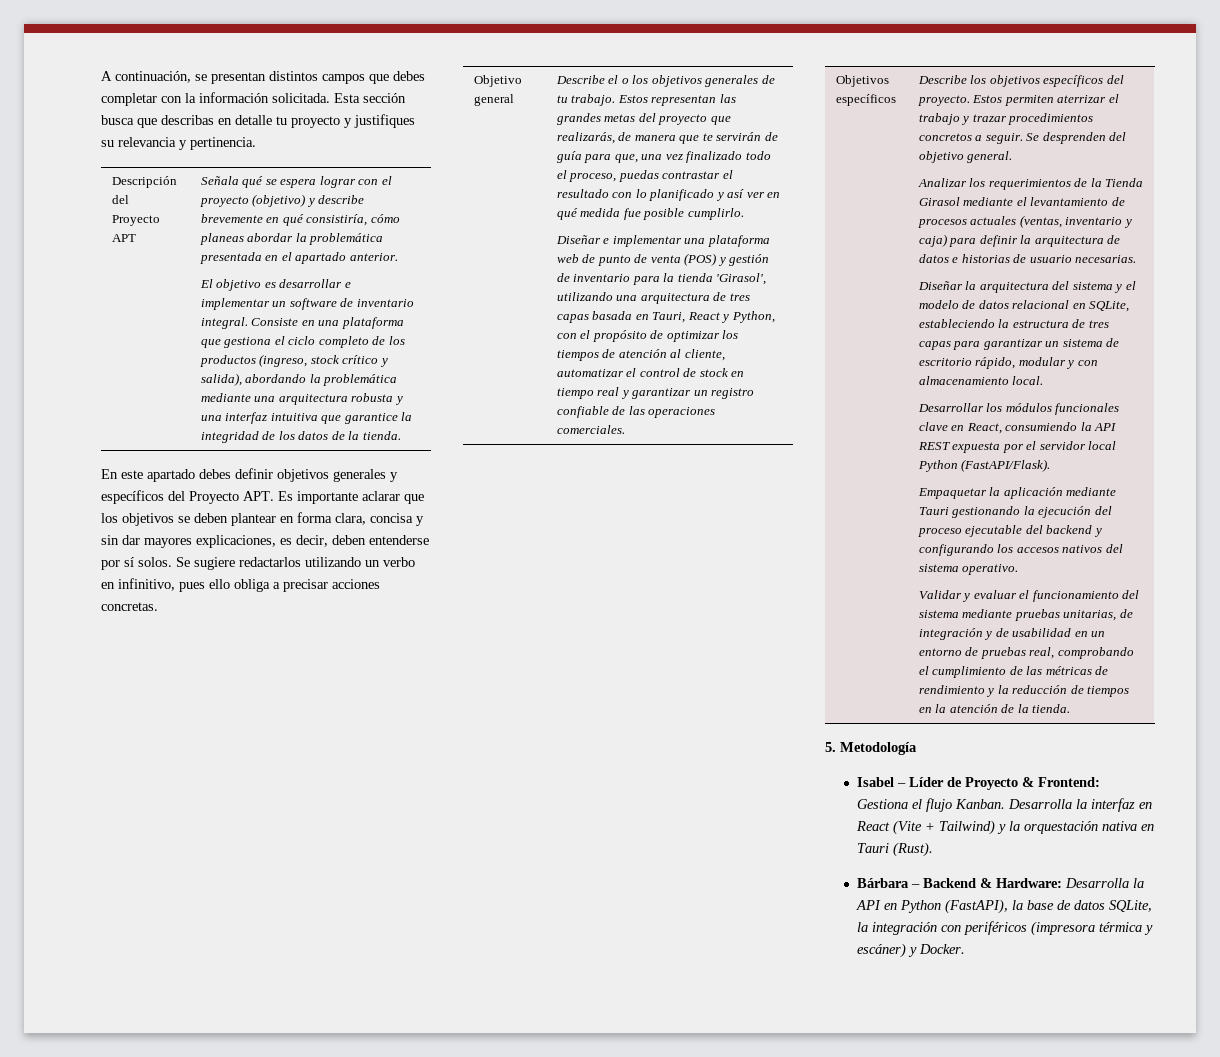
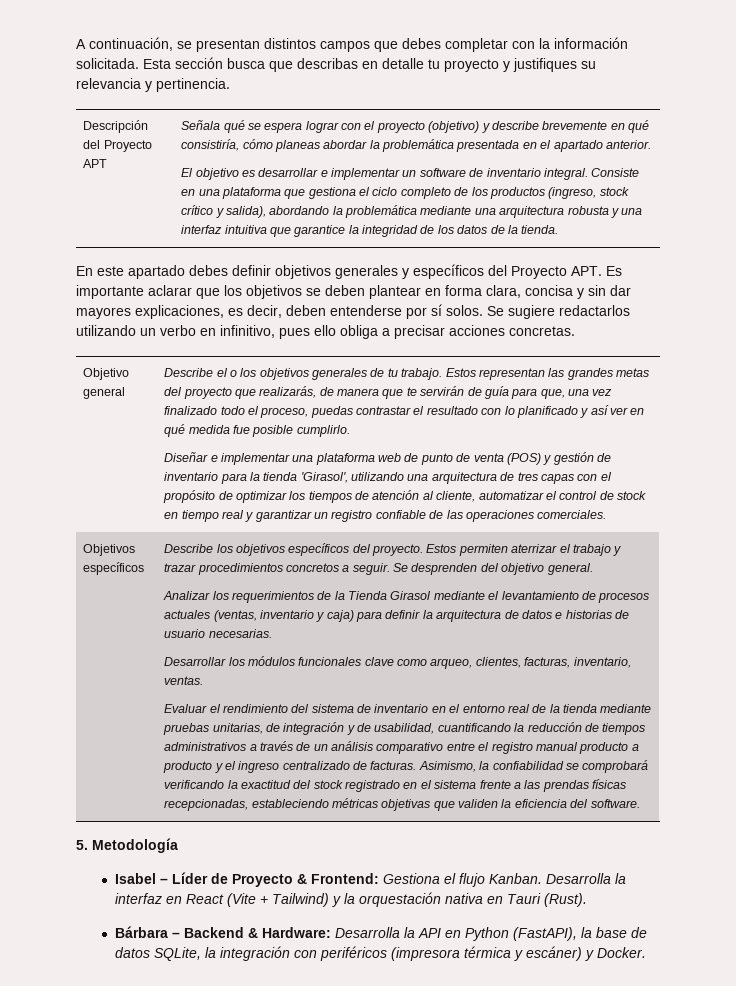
[592,311,775,323] basada en Tauri, React y Python, -> (574, 479) none
[917,281,1136,293] [918,300,1130,312] [918,319,1109,328] [918,338,1120,350] [918,357,1098,369] [918,376,1044,385] // Diseñar la arquitectura del sistema y el modelo de datos relacional en SQLite, estableciendo la estructura de tres capas para garantizar un sistema de escritorio rápido, modular y con almacenamiento local. -> (272, 633) none
[951,422,1117,434] [917,441,1117,453] [917,459,1051,472] [917,487,1117,499] [918,506,1112,518] [917,525,1102,537] [918,544,1123,556] [918,564,1019,575] [918,590,1140,602] [918,610,959,618] en React, consumiendo la API REST expuesta por el servidor local Python (FastAPI/Flask). // Empaquetar la aplicación mediante Tauri gestionando la ejecución del proceso ejecutable del backend y configurando los accesos nativos del sistema operativo. // Validar y evaluar el funcionamiento del sistema -> [397,657,631,669] [164,676,204,685] [164,704,598,713] como arqueo, clientes, facturas, inventario, ventas. // Evaluar el rendimiento del sistema de inventario en el entorno real de la tienda
[1012,628,1106,637] [918,647,1134,659] [918,666,1109,678] [918,685,1130,697] [918,704,1071,713] usabilidad en un entorno de pruebas real, comprobando el cumplimiento de las métricas de rendimiento y la reducción de tiempos en la atención de la tienda. -> [374,722,646,735] [164,741,639,754] [163,760,649,773] [164,779,627,792] [164,798,640,811] usabilidad, cuantificando la reducción de tiempos administrativos a través de un análisis comparativo entre el registro manual producto a producto y el ingreso centralizado de facturas. Asimismo, la confiabilidad se comprobará verificando la exactitud del stock registrado en el sistema frente a las prendas físicas recepcionadas, estableciendo métricas objetivas que validen la eficiencia del software.

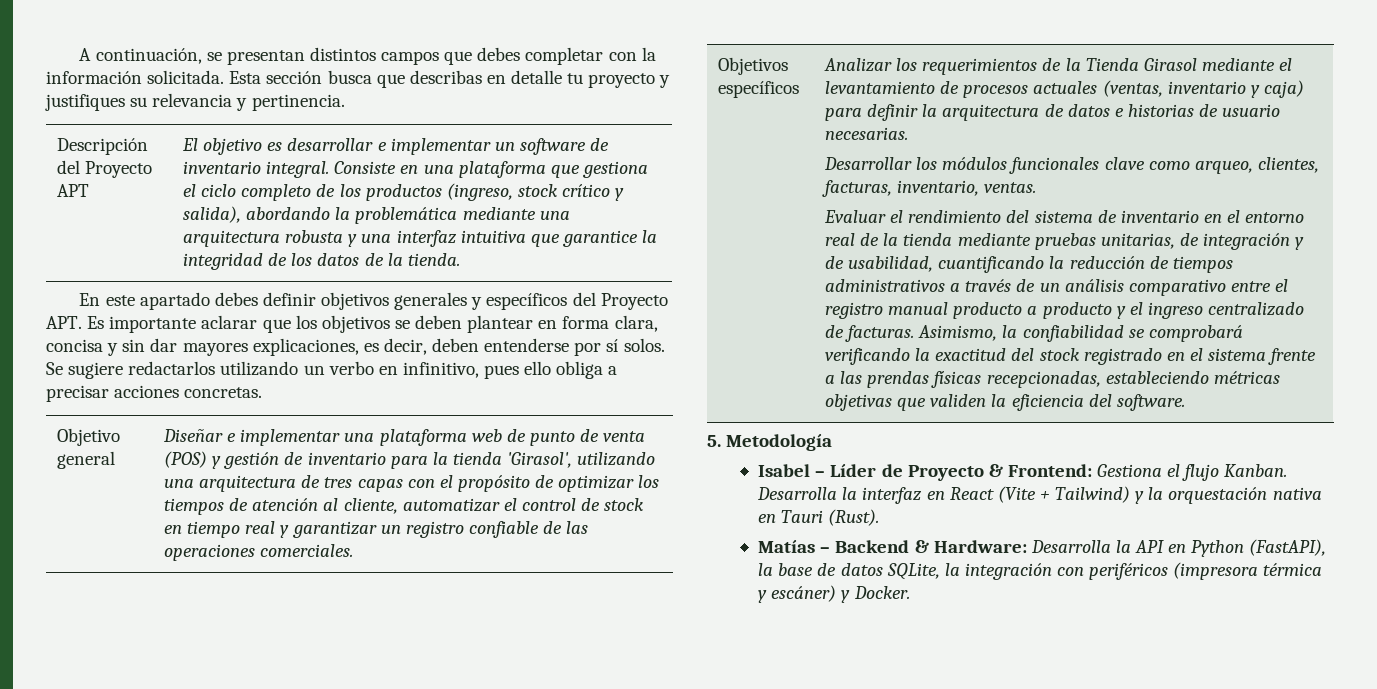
[181,120,650,133] [181,139,651,152] Señala qué se espera lograr con el proyecto (objetivo) y describe brevemente en qué consistiría, cómo planeas abordar la problemática presentada en el apartado anterior. // -> (90, 190) none
[164,368,650,380] [164,386,613,399] [164,405,645,418] [164,424,350,437] Describe el o los objetivos generales de tu trabajo. Estos representan las grandes metas del proyecto que realizarás, de manera que te servirán de guía para que, una vez finalizado todo el proceso, puedas contrastar el resultado con lo planificado y así ver en qué medida fue posible cumplirlo. // -> (116, 460) none
[164,543,622,556] [164,563,593,575] Describe los objetivos específicos del proyecto. Estos permiten aterrizar el trabajo y trazar procedimientos concretos a seguir. Se desprenden del objetivo general. // -> (800, 89) none
[114,926,168,938] Bárbara -> [758,540,816,553] Matías

